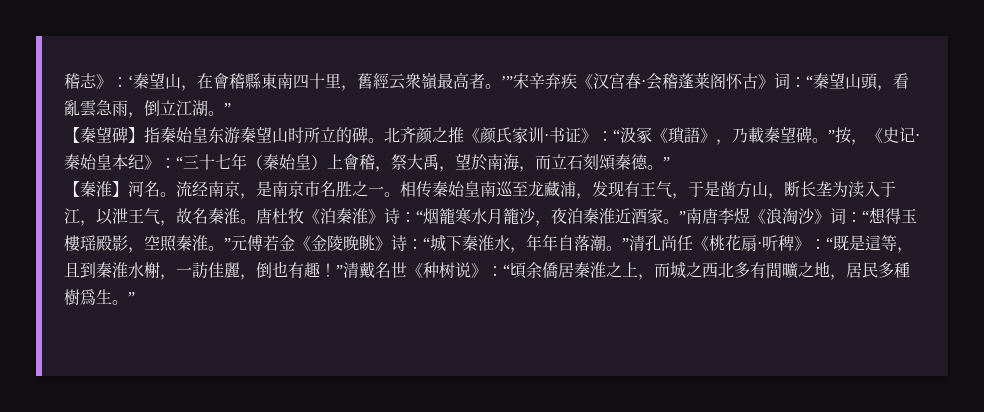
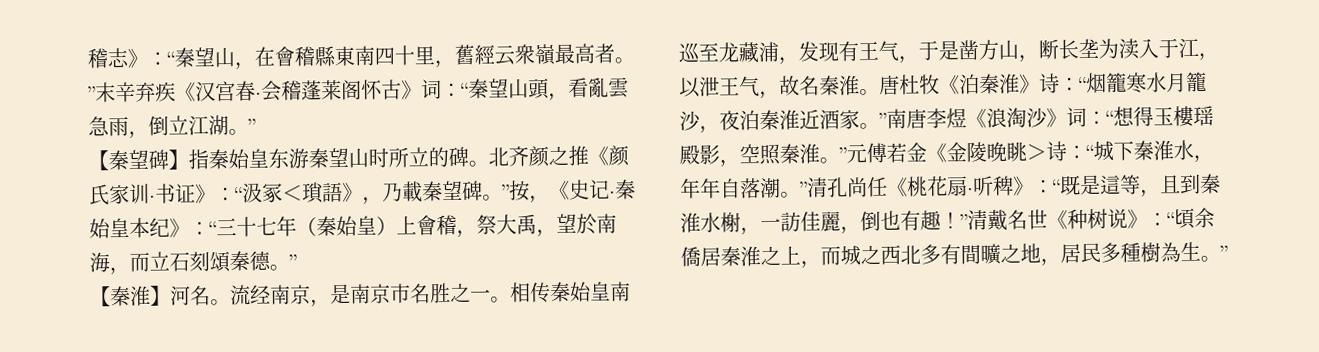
[128,75,133,87] ‘ -> [166,51,175,66] “
[501,73,529,89] ’”宋 -> [88,82,116,103] ”末
[652,128,668,143] 《 -> [282,184,303,201] ＜
[375,236,391,251] 》 -> [1026,143,1047,160] ＞
[80,289,96,305] 爲 -> [1160,242,1181,263] 為

